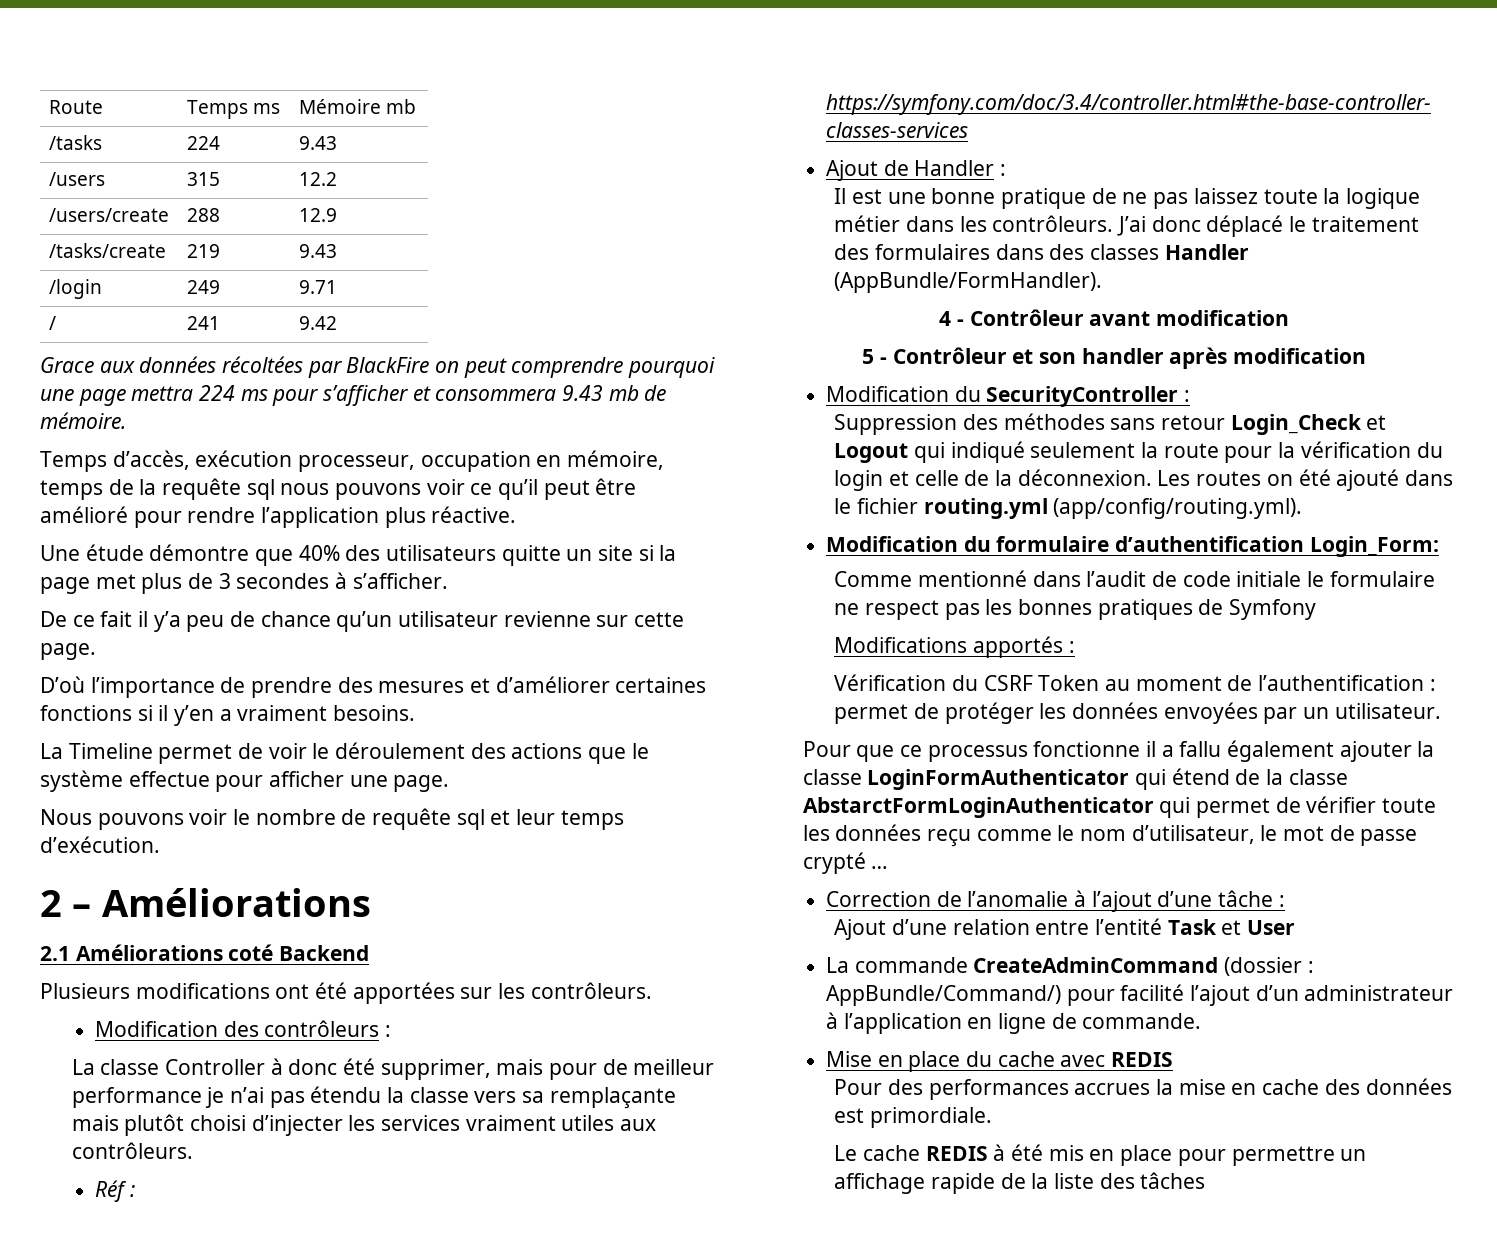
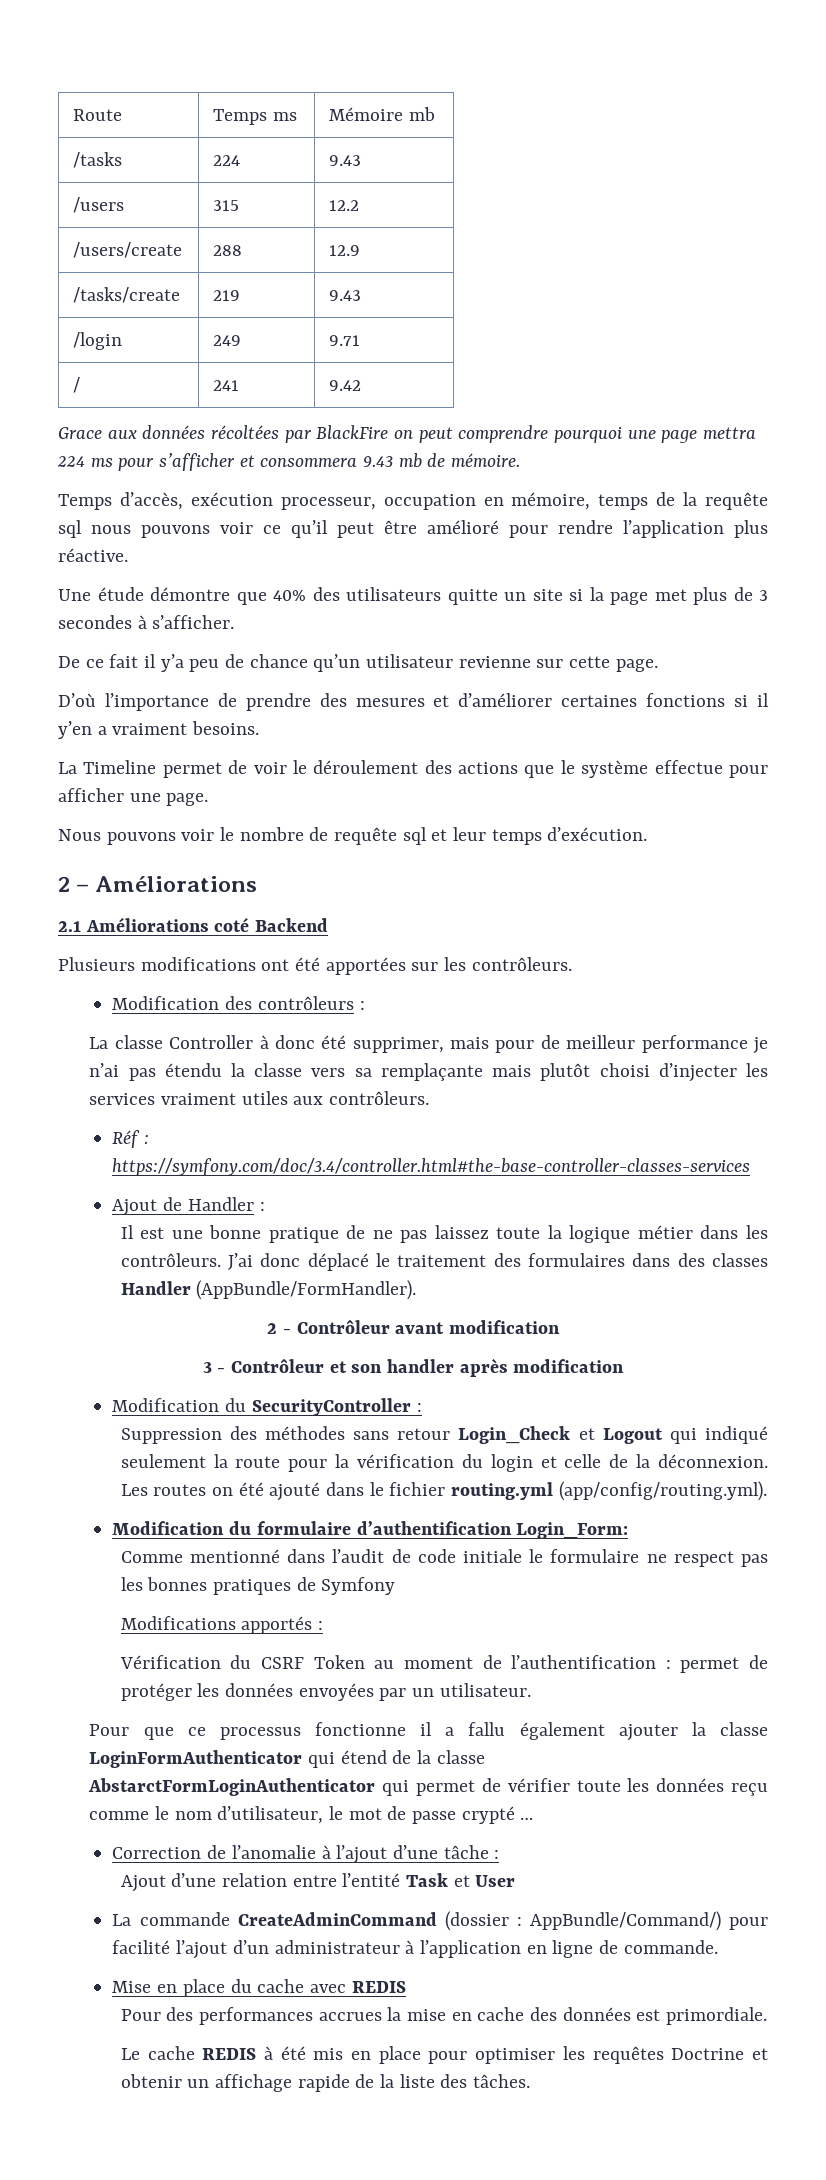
[939,311,952,326] 4 -> [267,1323,278,1334] 2
[862,349,875,364] 5 -> [202,1362,212,1373] 3
[1231,1146,1335,1166] permettre -> [475,2046,769,2064] [120,2074,182,2088] optimiser les requêtes Doctrine et obtenir
[1140,1172,1206,1189] tâches -> [473,2074,531,2088] tâches.

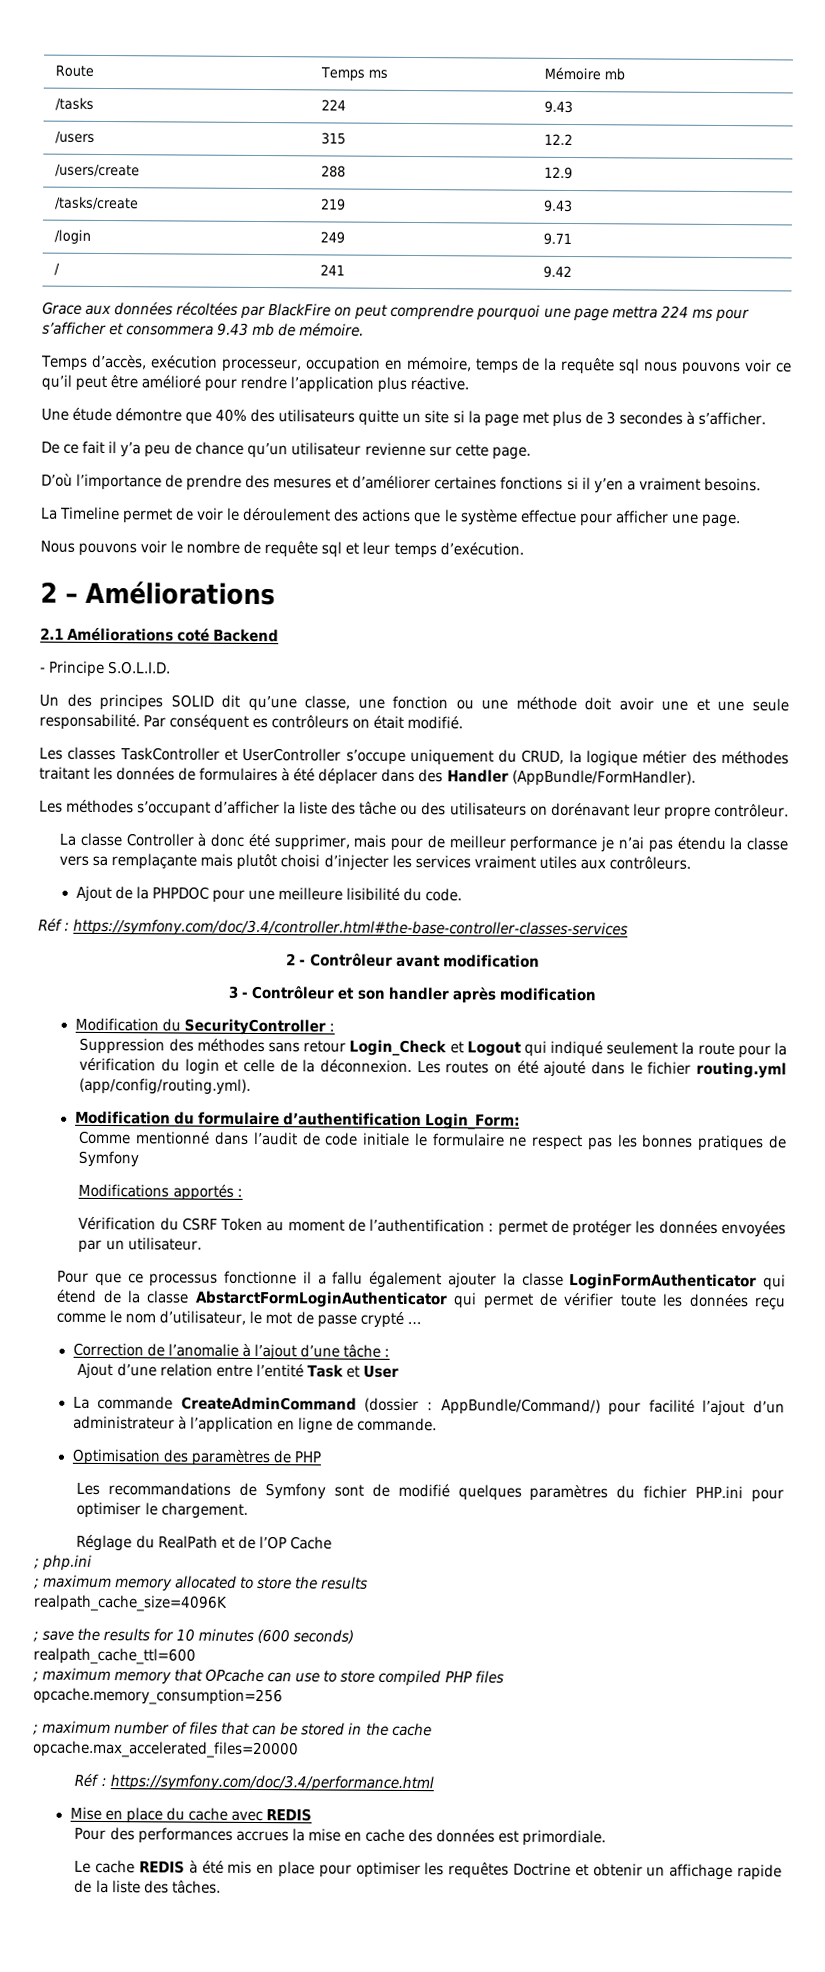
[58,957,572,975] [112,996,365,1010] Plusieurs modifications ont été apportées sur les contrôleurs. // Modification des contrôleurs : -> [40,660,172,678] [39,693,789,712] [39,713,464,731] [39,746,790,767] [39,766,696,787] [39,799,789,820] - Principe S.O.L.I.D. // Un des principes SOLID dit qu’une classe, une fonction ou une méthode doit avoir une et une seule responsabilité. Par conséquent es contrôleurs on était modifié. // Les classes TaskController et UserController s’occupe uniquement du CRUD, la logique métier des méthodes traitant les données de formulaires à été déplacer dans des Handler (AppBundle/FormHandler). // Les méthodes s’occupant d’afficher la liste des tâche ou des utilisateurs on dorénavant leur propre contrôleur.
[112,1130,150,1148] [112,1158,751,1176] [112,1197,265,1216] [120,1225,768,1243] [120,1253,768,1271] [120,1280,417,1300] Réf : https://symfony.com/doc/3.4/controller.html#the-base-controller-classes-services // Ajout de Handler : // Il est une bonne pratique de ne pas laissez toute la logique métier dans les contrôleurs. J’ai donc déplacé le traitement des formulaires dans des classes Handler (AppBundle/FormHandler). -> [75,885,463,903] [38,918,629,939] Ajout de la PHPDOC pour une meilleure lisibilité du code. // Réf : https://symfony.com/doc/3.4/controller.html#the-base-controller-classes-services
(718, 1947) none -> [71,1448,321,1467] [76,1482,785,1503] [76,1501,248,1519] [76,1534,332,1552] [34,1554,93,1571] [34,1574,369,1592] [33,1594,228,1612] [33,1627,355,1644] [33,1647,196,1665] [33,1667,504,1687] [33,1687,283,1706] [33,1720,432,1737] [33,1740,299,1759] [74,1773,434,1793] // Optimisation des paramètres de PHP // Les recommandations de Symfony sont de modifié quelques paramètres du fichier PHP.ini pour optimiser le chargement. // Réglage du RealPath et de l’OP Cache // ; php.ini // ; maximum memory allocated to store the results // realpath_cache_size=4096K // ; save the results for 10 minutes (600 seconds) // realpath_cache_ttl=600 // ; maximum memory that OPcache can use to store compiled PHP files // opcache.memory_consumption=256 // ; maximum number of files that can be stored in the cache // opcache.max_accelerated_files=20000 // Réf : https://symfony.com/doc/3.4/performance.html

